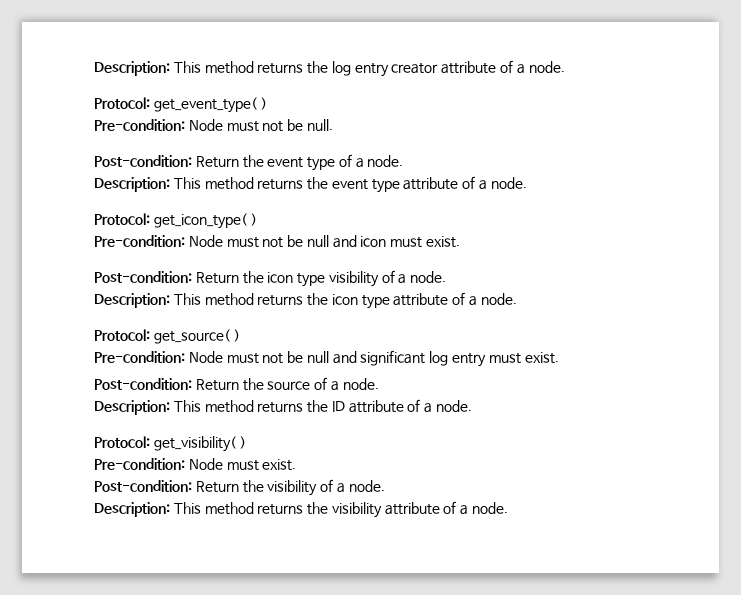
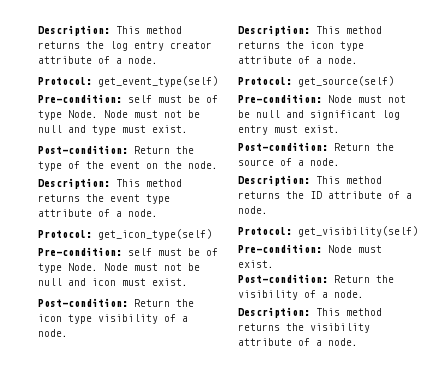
[153,97,267,113] [94,119,333,132] [94,155,304,168] get_event_type( ) // Pre-condition: Node must not be null. // Post-condition: Return the event -> [98,76,218,87] [38,94,218,103] [38,110,200,120] [38,125,188,135] [38,145,194,154] get_event_type(self) // Pre-condition: self must be of type Node. Node must not be null and type must exist. // Post-condition: Return the
[355,158,364,168] a -> [86,161,182,169] the event on the
[153,213,257,229] [94,235,185,247] get_icon_type( ) // Pre-condition: -> [98,229,212,240] [38,247,218,256] [38,263,98,273] get_icon_type(self) // Pre-condition: self must be of type Node.
[153,329,240,344] get_source( ) -> [298,76,394,87] get_source(self)
[153,436,246,452] get_visibility( ) -> [298,226,418,237] get_visibility(self)

